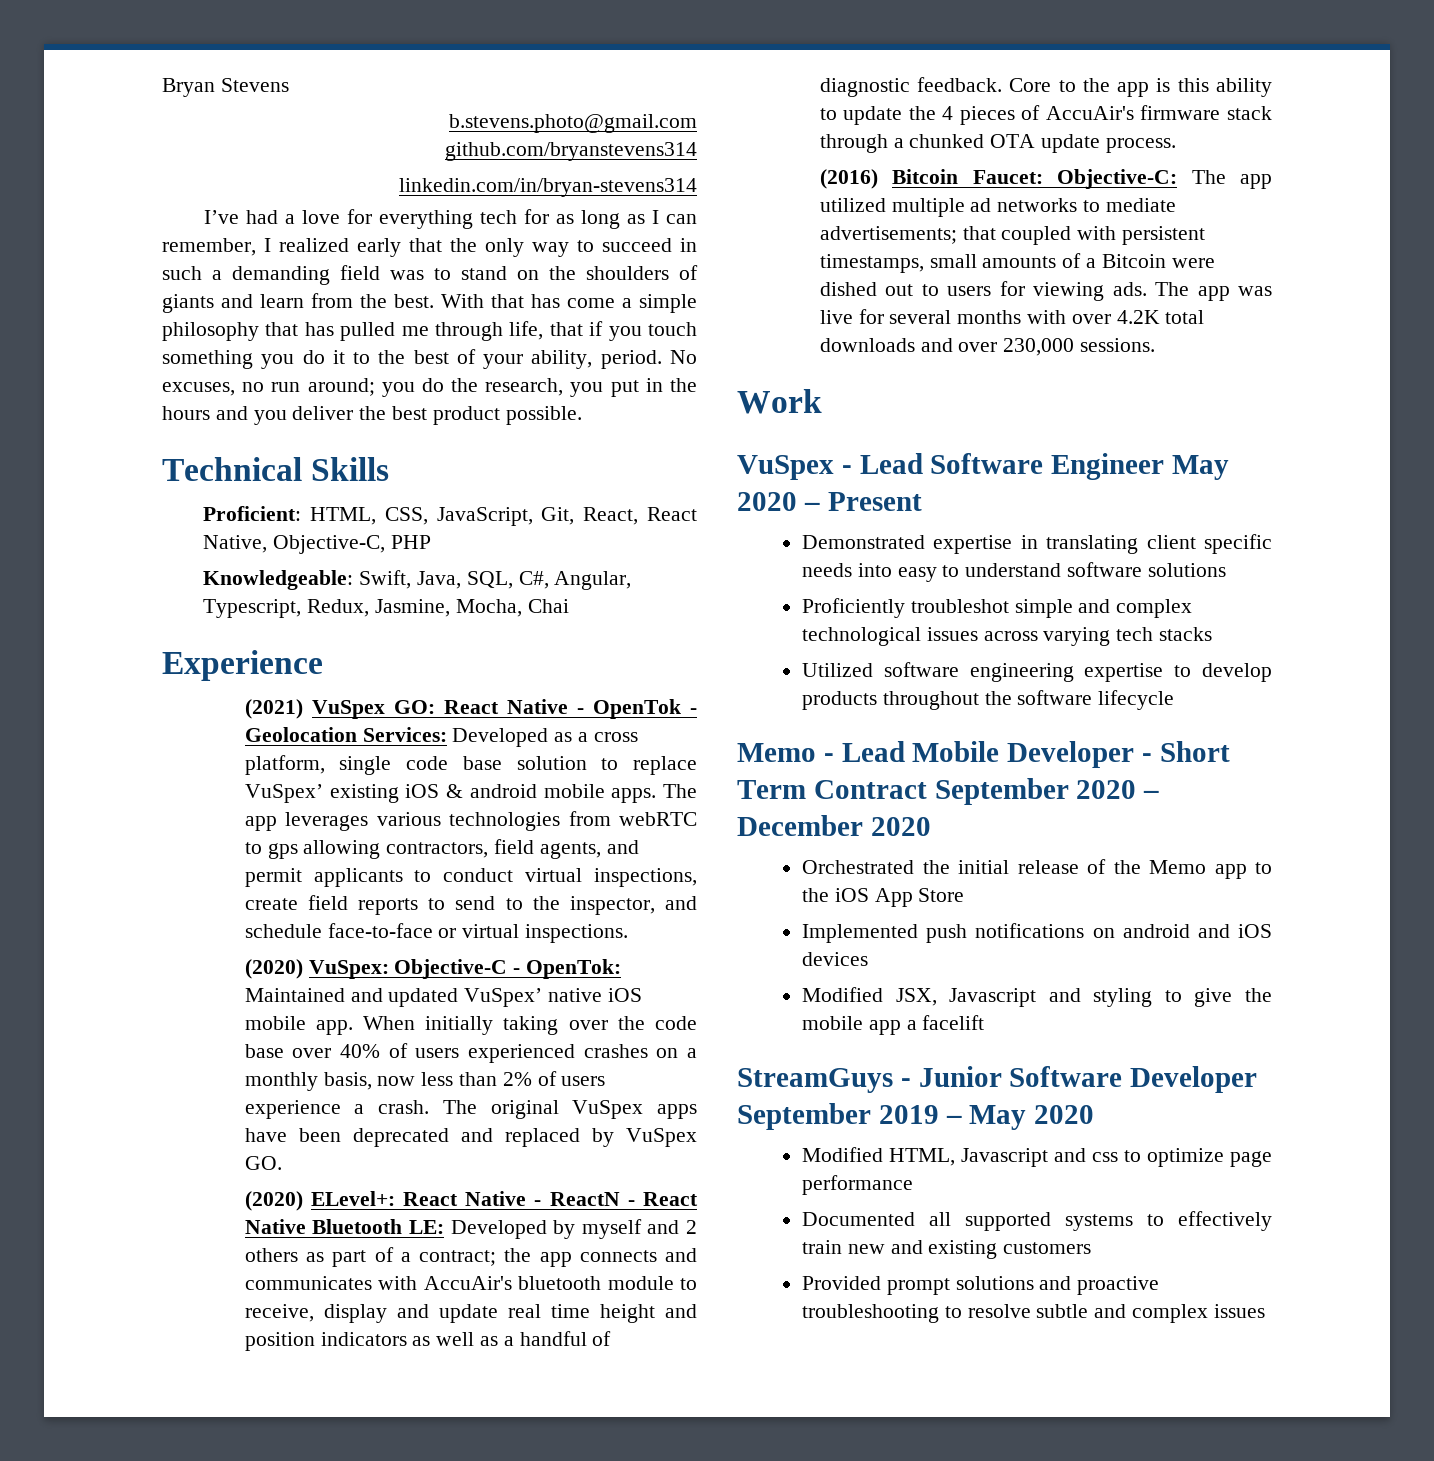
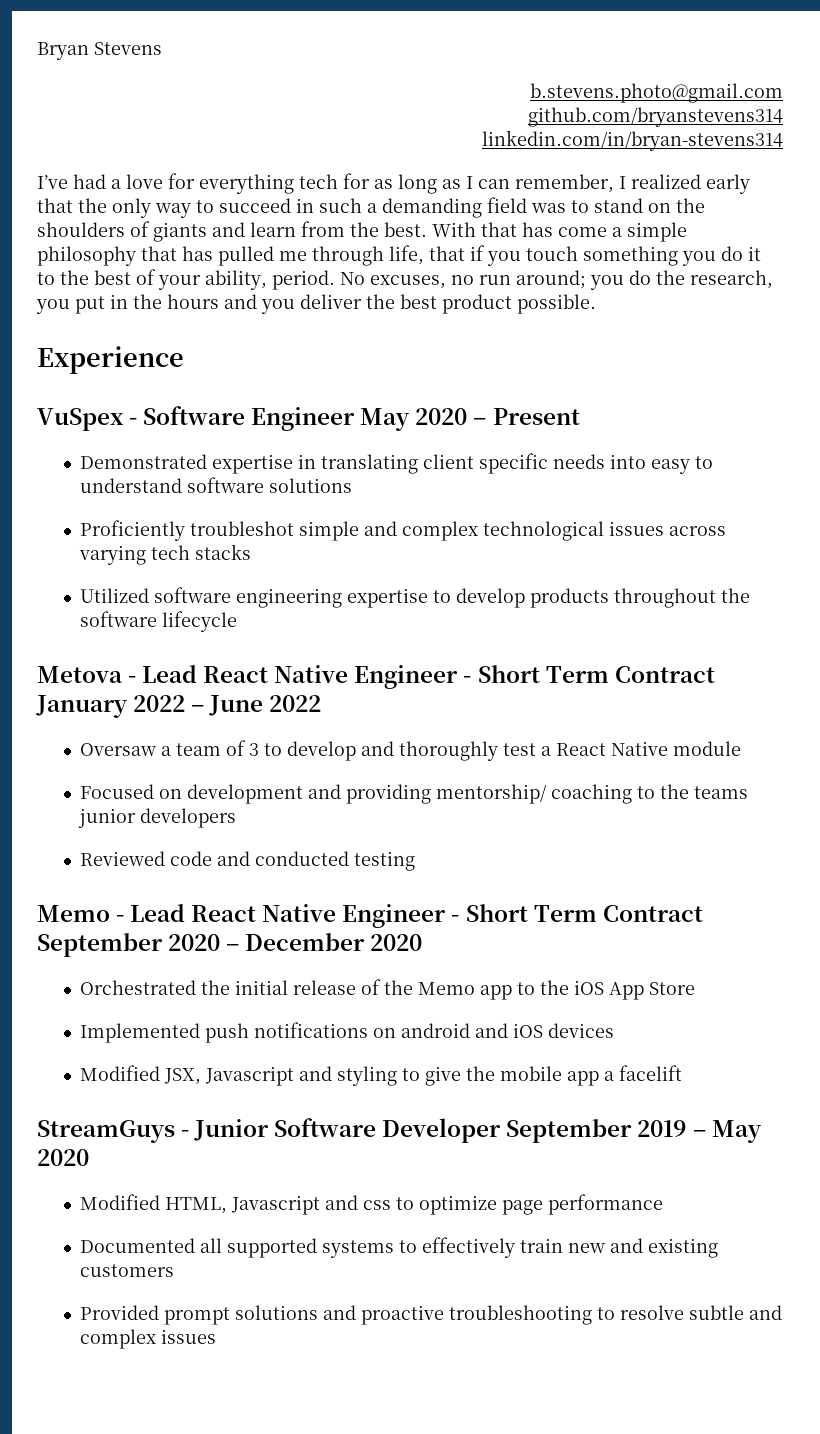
[162,457,390,481] [203,506,697,526] [203,535,431,554] [203,570,632,590] [203,599,569,618] [162,650,323,681] [244,699,698,719] [244,727,638,747] [244,755,697,775] [244,784,697,803] [244,811,697,831] [244,839,639,859] [244,868,697,887] [244,895,698,915] [244,923,628,943] [244,959,621,979] [244,988,642,1007] [244,1016,697,1035] [244,1043,697,1063] [244,1071,606,1091] [244,1100,697,1119] [244,1128,697,1147] [244,1156,282,1170] [244,1191,698,1211] [244,1219,697,1239] [244,1247,697,1267] [244,1276,697,1290] [244,1304,698,1323] [244,1331,612,1351] [819,77,1272,97] [819,105,1272,125] [819,134,1176,153] [819,169,1272,189] [819,198,1176,217] [819,226,1205,245] [819,253,1215,273] [819,281,1272,301] [819,309,1205,324] [819,338,1155,356] [737,389,822,414] Technical Skills // Proficient: HTML, CSS, JavaScript, Git, React, React Native, Objective-C, PHP // Knowledgeable: Swift, Java, SQL, C#, Angular, Typescript, Redux, Jasmine, Mocha, Chai // Experience // (2021) VuSpex GO: React Native - OpenTok - Geolocation Services: Developed as a cross platform, single code base solution to replace VuSpex’ existing iOS & android mobile apps. The app leverages various technologies from webRTC to gps allowing contractors, field agents, and permit applicants to conduct virtual inspections, create field reports to send to the inspector, and schedule face-to-face or virtual inspections. // (2020) VuSpex: Objective-C - OpenTok: Maintained and updated VuSpex’ native iOS mobile app. When initially taking over the code base over 40% of users experienced crashes on a monthly basis, now less than 2% of users experience a crash. The original VuSpex apps have been deprecated and replaced by VuSpex GO. // (2020) ELevel+: React Native - ReactN - React Native Bluetooth LE: Developed by myself and 2 others as part of a contract; the app connects and communicates with AccuAir's bluetooth module to receive, display and update real time height and position indicators as well as a handful of diagnostic feedback. Core to the app is this ability to update the 4 pieces of AccuAir's firmware stack through a chunked OTA update process. // (2016) Bitcoin Faucet: Objective-C: The app utilized multiple ad networks to mediate advertisements; that coupled with persistent timestamps, small amounts of a Bitcoin were dished out to users for viewing ads. The app was live for several months with over 4.2K total downloads and over 230,000 sessions. // Work -> [37,346,184,374] Experience
[859,453,923,474] Lead -> (138, 421) none
(1175, 700) none -> [37,665,715,689] [36,695,322,718] [79,740,741,761] [79,784,748,804] [77,808,236,828] [79,851,415,871] // Metova - Lead React Native Engineer - Short Term Contract January 2022 – June 2022 // Oversaw a team of 3 to develop and thoroughly test a React Native module // Focused on development and providing mentorship/ coaching to the teams junior developers // Reviewed code and conducted testing
[912,741,1135,768] Mobile Developer -> [191,904,447,928] React Native Engineer

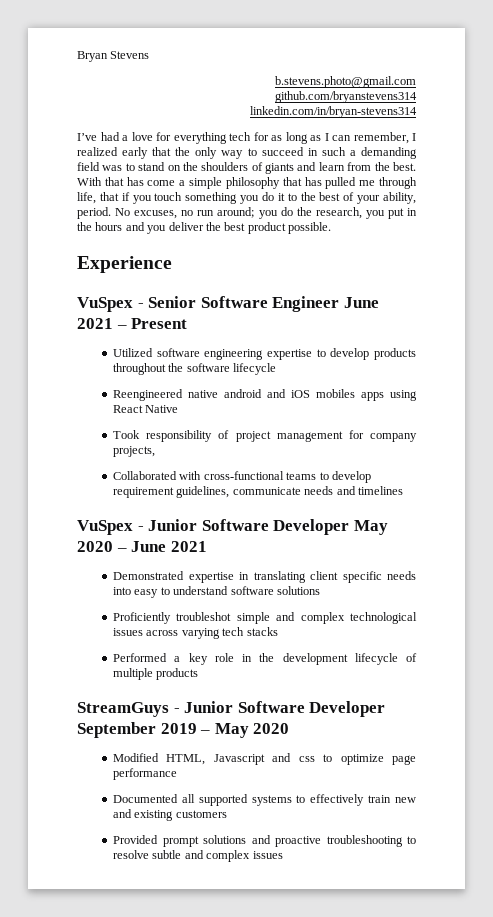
(138, 421) none -> [148,296,197,308] Senior
(356, 419) none -> [343,297,379,308] [77,318,188,329] [113,348,416,360] [113,363,277,375] [113,389,417,401] [113,405,179,413] [113,430,417,442] [113,446,156,457] [113,471,371,483] [113,486,403,498] [77,519,350,535] June 2021 – Present // Utilized software engineering expertise to develop products throughout the software lifecycle // Reengineered native android and iOS mobiles apps using React Native // Took responsibility of project management for company projects, // Collaborated with cross-functional teams to develop requirement guidelines, communicate needs and timelines // VuSpex - Junior Software Developer
[492,408,580,425] Present -> [131,541,207,552] June 2021
[79,587,750,608] [79,611,237,632] [37,665,715,689] [36,695,322,718] [79,740,741,761] [79,784,748,804] [77,808,236,828] [79,851,415,871] [37,904,703,928] [37,933,423,957] [79,979,695,1000] [79,1022,614,1043] [79,1065,682,1086] Utilized software engineering expertise to develop products throughout the software lifecycle // Metova - Lead React Native Engineer - Short Term Contract January 2022 – June 2022 // Oversaw a team of 3 to develop and thoroughly test a React Native module // Focused on development and providing mentorship/ coaching to the teams junior developers // Reviewed code and conducted testing // Memo - Lead React Native Engineer - Short Term Contract September 2020 – December 2020 // Orchestrated the initial release of the Memo app to the iOS App Store // Implemented push notifications on android and iOS devices // Modified JSX, Javascript and styling to give the mobile app a facelift -> [113,653,417,665] [113,668,199,680] Performed a key role in the development lifecycle of multiple products

